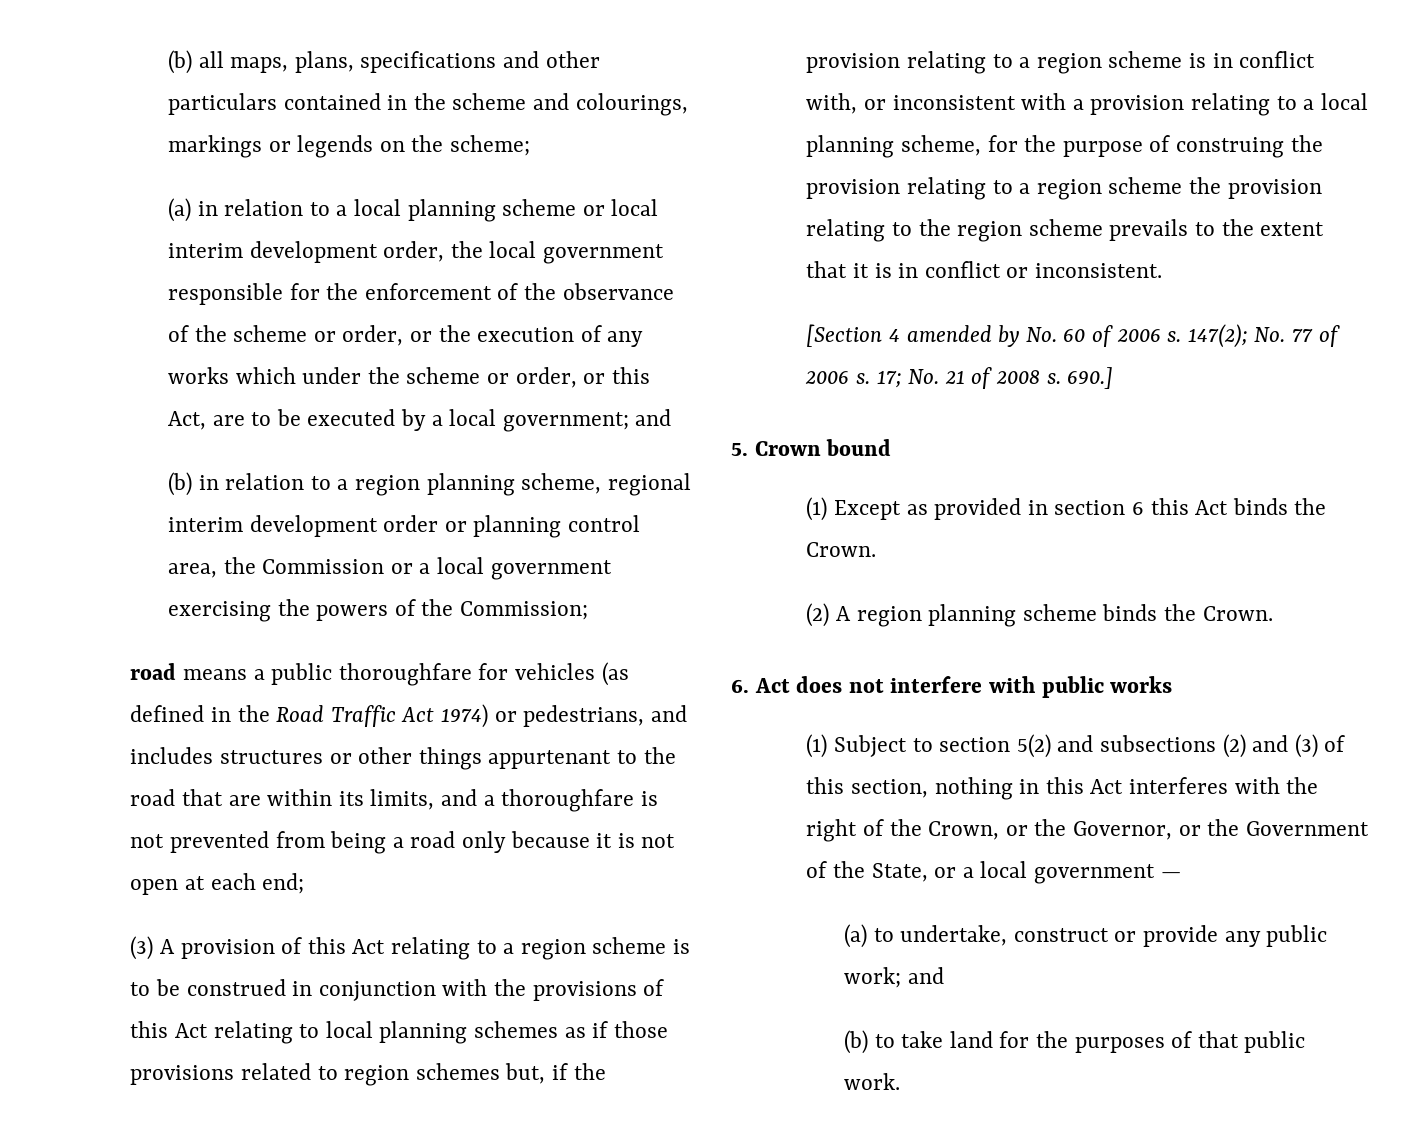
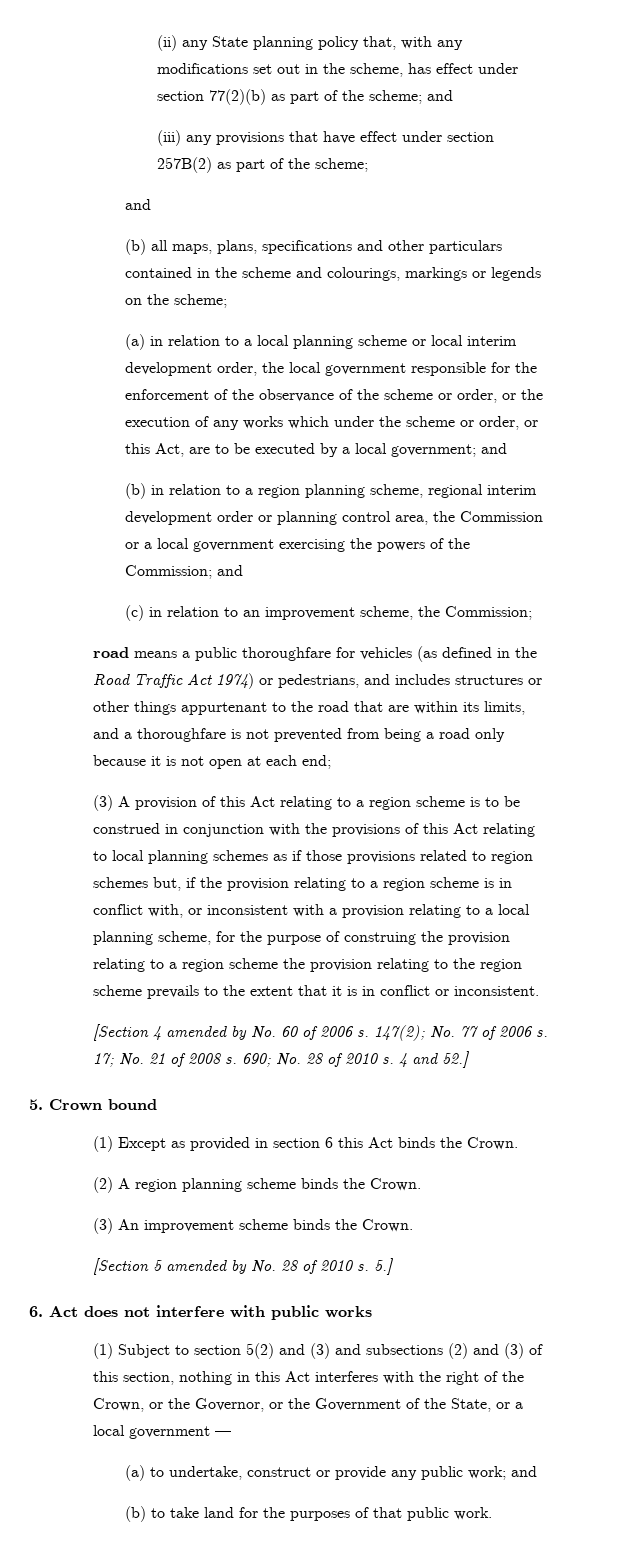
(167, 62) none -> [156,35,463,51] [156,63,518,77] [156,89,453,105] [156,130,494,146] [156,157,368,173] [124,199,151,210] (ii) any State planning policy that, with any modifications set out in the scheme, has effect under section 77(2)(b) as part of the scheme; and // (iii) any provisions that have effect under section 257B(2) as part of the scheme; // and //
(589, 610) none -> [216,565,243,576] [124,605,532,621] and // (c) in relation to an improvement scheme, the Commission;
[1067,367,1114,389] 690.] -> [241,1051,469,1068] 690; No. 28 of 2010 s. 4 and 52.]
(1273, 613) none -> [92,1218,413,1234] [92,1258,393,1275] // (3) An improvement scheme binds the Crown. // [Section 5 amended by No. 28 of 2010 s. 5.]
(1094, 743) none -> [309,1343,361,1359] (3) and

